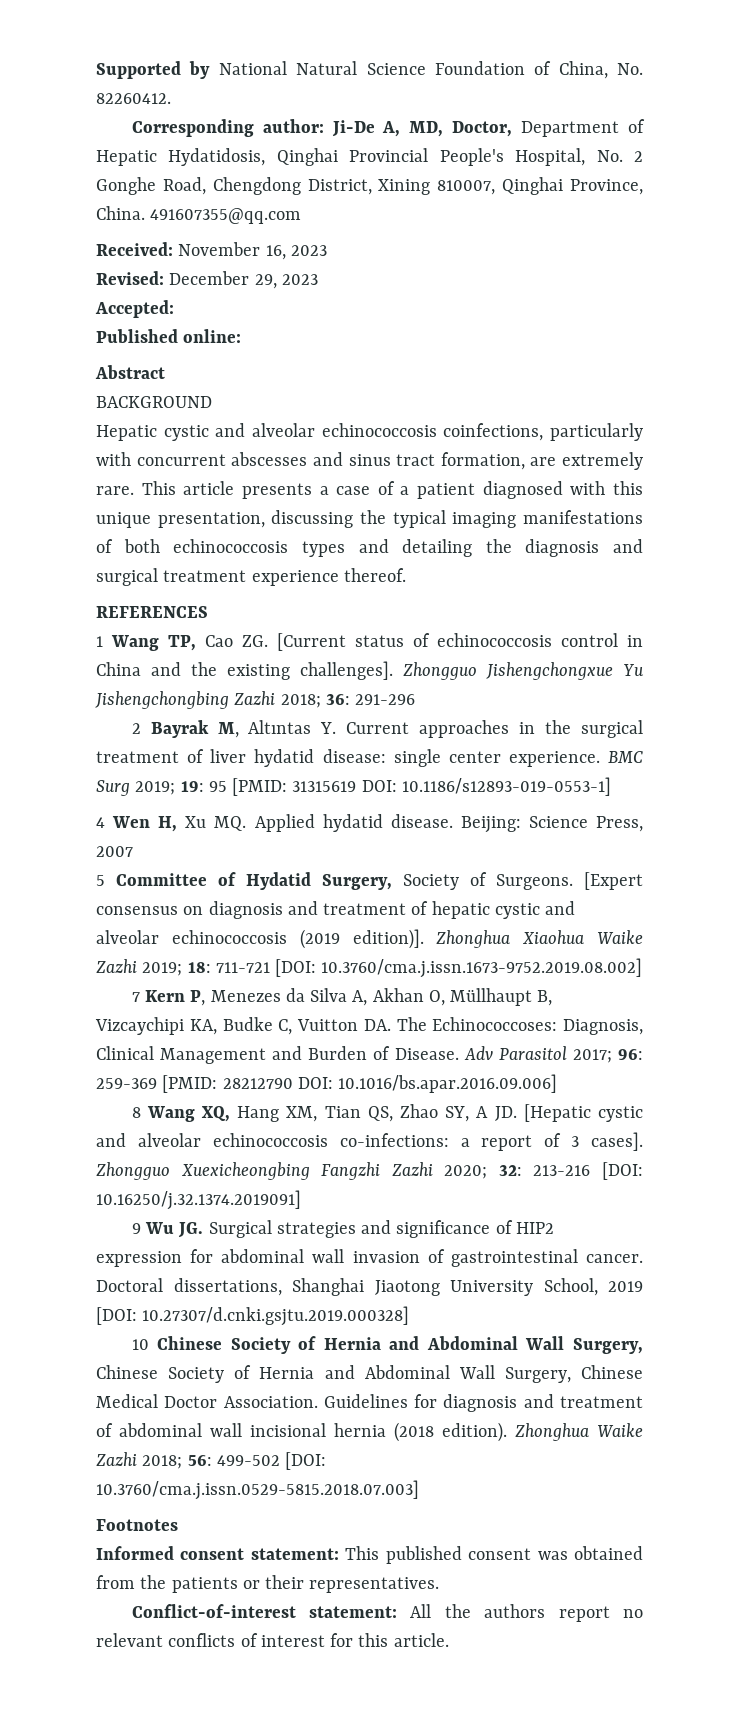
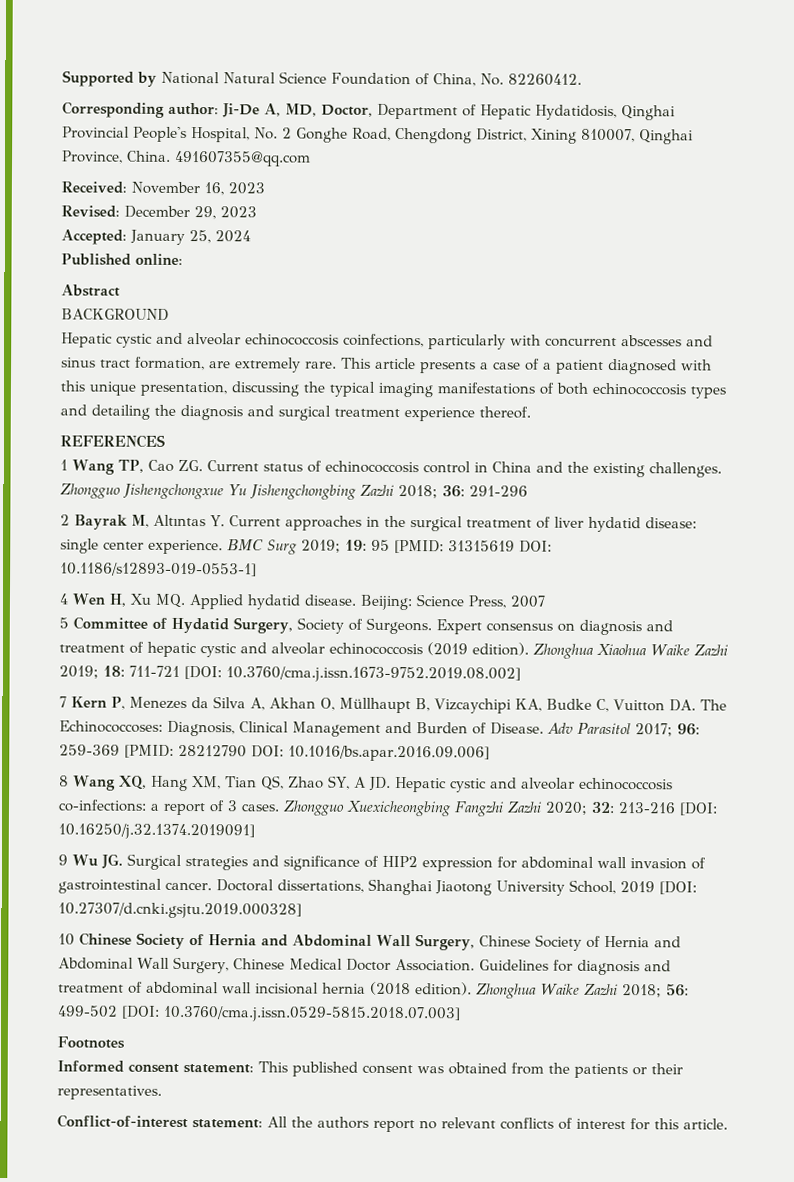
(174, 309) none -> [130,229,251,245] January 25, 2024
[277,633,346,651] [Current -> [206,460,259,472] Current
[300,661,393,680] challenges]. -> [648,462,722,478] challenges.
[584,872,643,890] [Expert -> [435,619,482,635] Expert
[352,929,424,949] edition)]. -> [472,642,529,656] edition).
[523,1104,591,1122] [Hepatic -> [394,776,447,793] Hepatic
[591,1132,643,1151] cases]. -> [241,803,279,812] cases.

